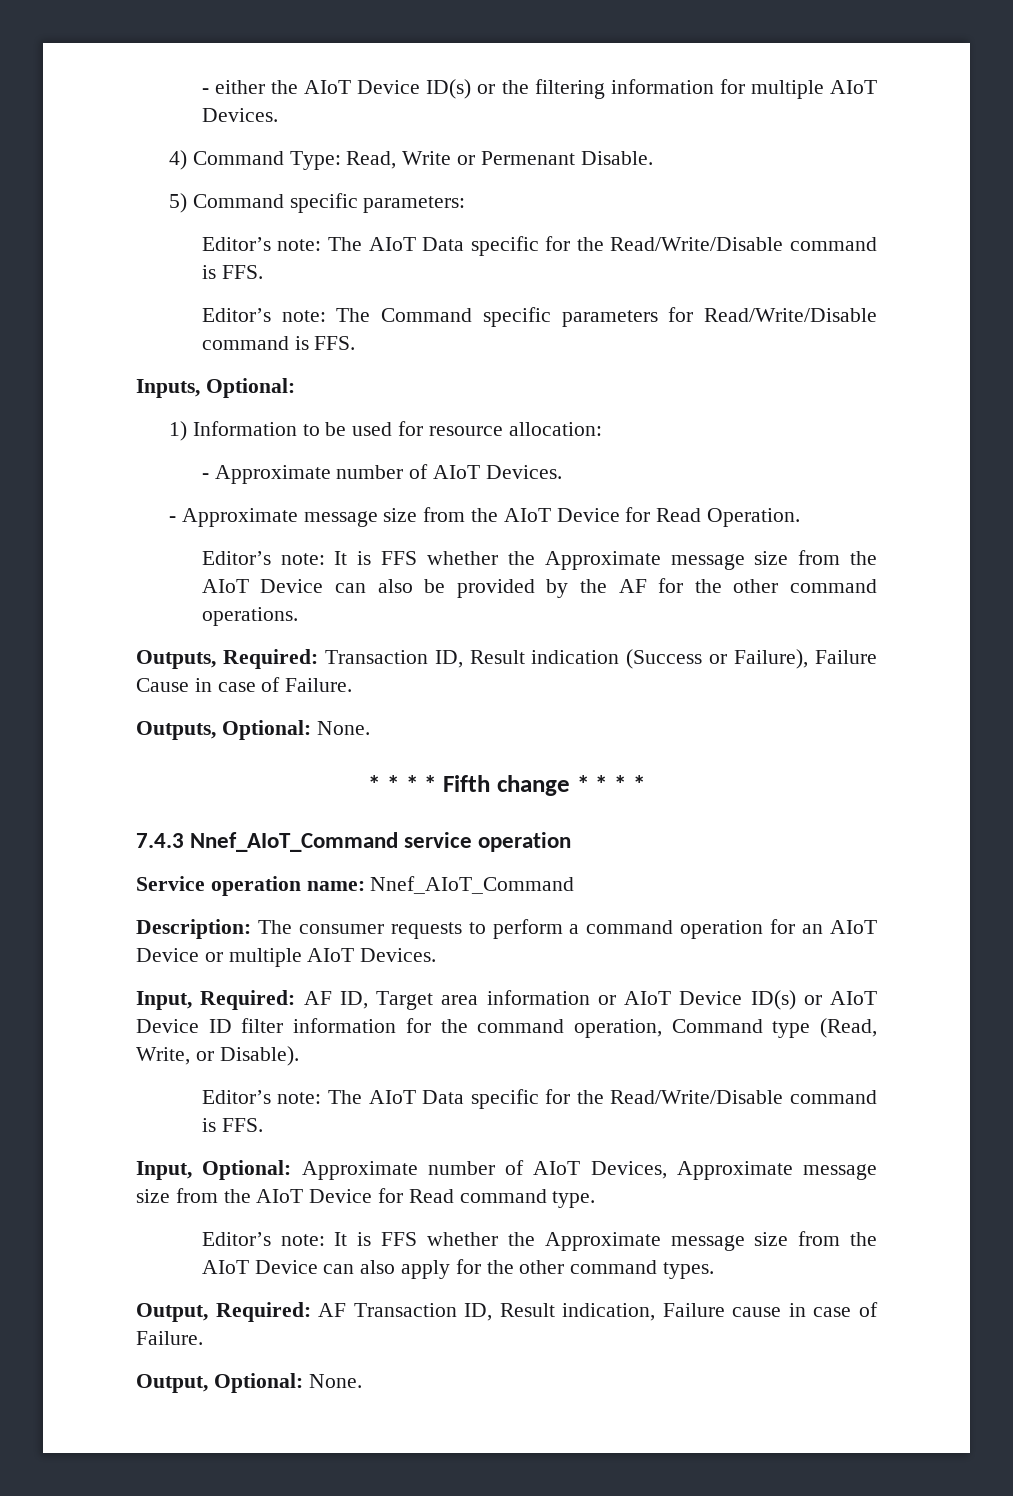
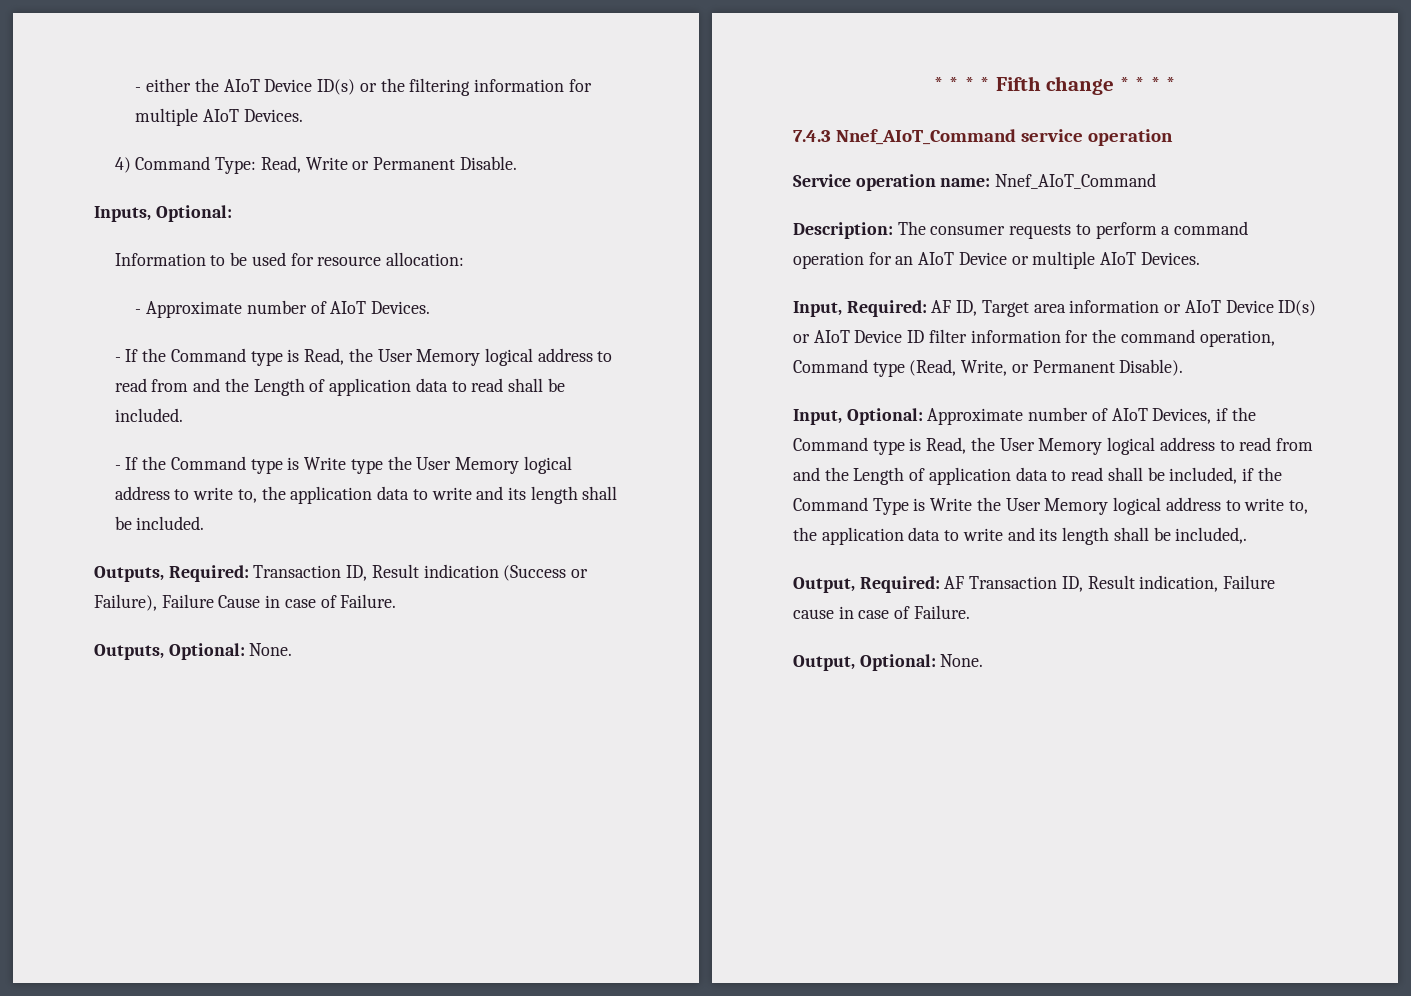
[480,151,575,165] Permenant -> [373,157,456,170] Permanent
[168,193,466,213] [201,236,878,256] [201,265,263,279] [201,307,877,327] [201,336,356,350] // 5) Command specific parameters: // Editor’s note: The AIoT Data specific for the Read/Write/Disable command is FFS. // Editor’s note: The Command specific parameters for Read/Write/Disable command is FFS. -> (517, 163) none
[168,421,187,441] 1) -> (232, 213) none
[181,507,800,527] [201,550,877,570] [201,578,877,598] [201,607,298,626] Approximate message size from the AIoT Device for Read Operation. // Editor’s note: It is FFS whether the Approximate message size from the AIoT Device can also be provided by the AF for the other command operations. -> [125,348,613,366] [114,378,565,396] [114,408,183,422] [114,456,572,474] [114,486,618,504] [114,516,205,530] If the Command type is Read, the User Memory logical address to read from and the Length of application data to read shall be included. // - If the Command type is Write type the User Memory logical address to write to, the application data to write and its length shall be included.
(214, 1056) none -> [1032,360,1115,373] Permanent
[201,1089,878,1109] [201,1118,263,1132] // Editor’s note: The AIoT Data specific for the Read/Write/Disable command is FFS. -> (1184, 367) none
[676,1161,877,1180] [136,1188,596,1208] [201,1231,877,1251] [201,1259,715,1279] Approximate message size from the AIoT Device for Read command type. // Editor’s note: It is FFS whether the Approximate message size from the AIoT Device can also apply for the other command types. -> [1216,407,1256,421] [793,437,1313,455] [793,467,1282,485] [793,497,1308,515] [793,527,1248,545] if the Command type is Read, the User Memory logical address to read from and the Length of application data to read shall be included, if the Command Type is Write the User Memory logical address to write to, the application data to write and its length shall be included,.

